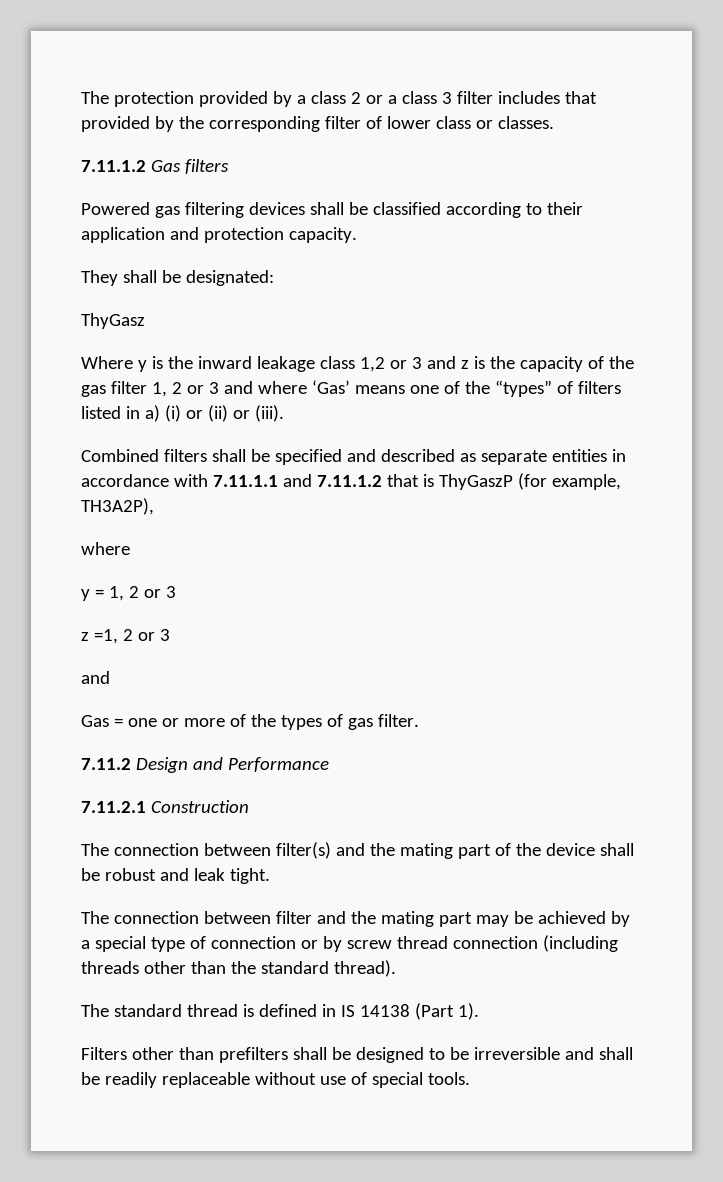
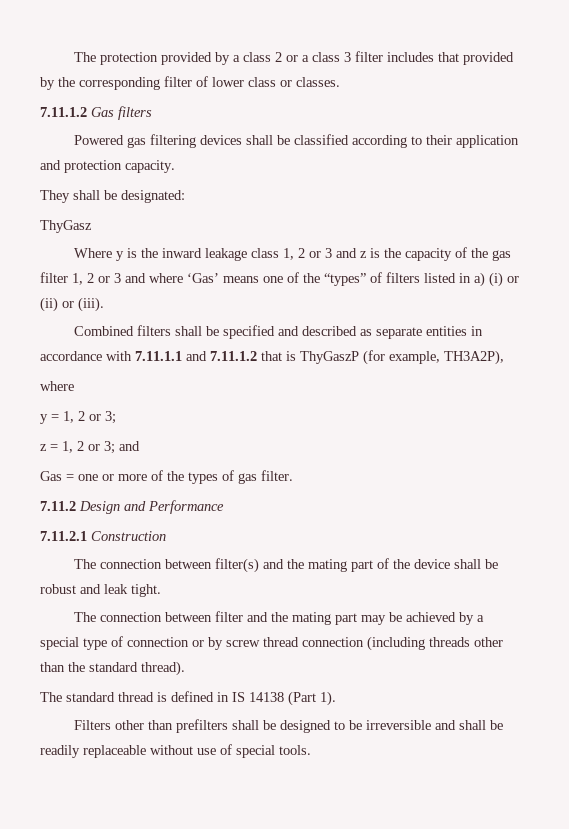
[359,357,385,372] 1,2 -> [283,248,306,260] 1, 2
[165,586,176,598] [81,629,170,644] 3 // z =1, 2 or 3 // -> [105,411,116,424] [40,441,115,454] 3; // z = 1, 2 or 3;

